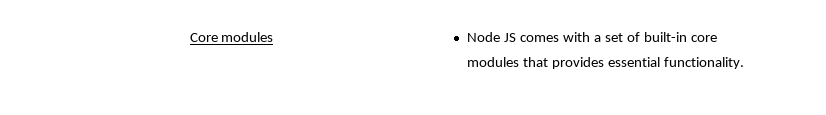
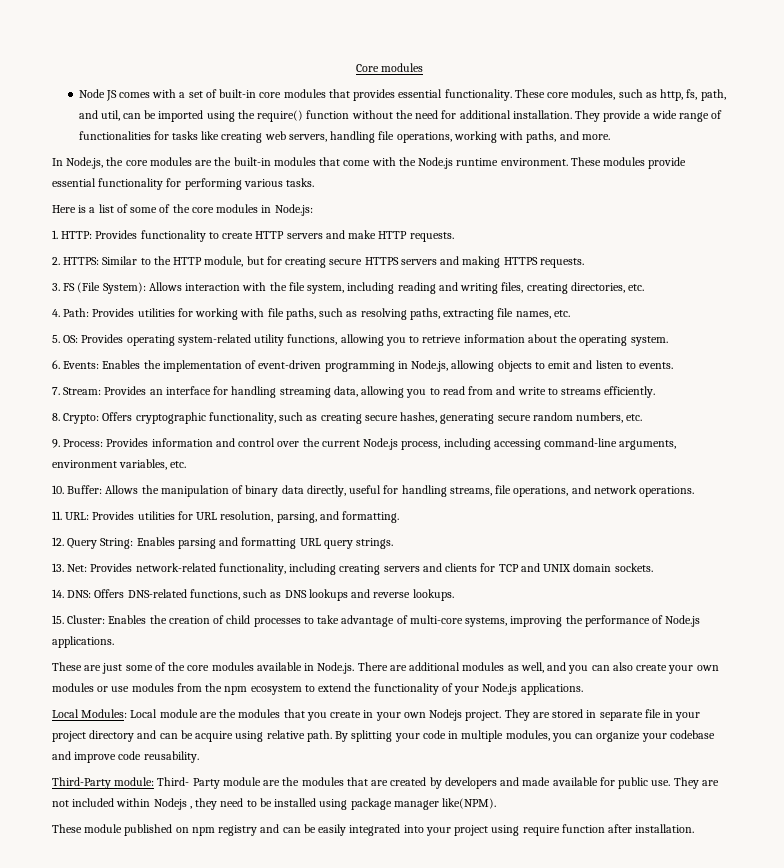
(745, 63) none -> [514,89,726,101] [78,110,723,122] [78,131,610,143] [52,157,687,169] [52,178,315,190] [52,204,313,216] [52,230,454,242] [52,256,584,268] [52,282,645,294] [52,308,570,320] [52,334,668,346] [52,360,674,372] [52,386,656,398] [52,412,643,424] [52,438,677,450] [52,459,187,470] [52,485,695,497] [52,511,400,523] [52,537,394,549] [52,563,653,575] [52,589,454,601] [52,615,701,627] [52,636,114,648] [52,662,719,674] [52,683,583,695] [52,709,701,721] [52,730,715,742] [52,751,199,763] [52,777,719,789] [52,798,497,810] [52,824,695,836] These core modules, such as http, fs, path, and util, can be imported using the require() function without the need for additional installation. They provide a wide range of functionalities for tasks like creating web servers, handling file operations, working with paths, and more. // In Node.js, the core modules are the built-in modules that come with the Node.js runtime environment. These modules provide essential functionality for performing various tasks. // Here is a list of some of the core modules in Node.js: // 1. HTTP: Provides functionality to create HTTP servers and make HTTP requests. // 2. HTTPS: Similar to the HTTP module, but for creating secure HTTPS servers and making HTTPS requests. // 3. FS (File System): Allows interaction with the file system, including reading and writing files, creating directories, etc. // 4. Path: Provides utilities for working with file paths, such as resolving paths, extracting file names, etc. // 5. OS: Provides operating system-related utility functions, allowing you to retrieve information about the operating system. // 6. Events: Enables the implementation of event-driven programming in Node.js, allowing objects to emit and listen to events. // 7. Stream: Provides an interface for handling streaming data, allowing you to read from and write to streams efficiently. // 8. Crypto: Offers cryptographic functionality, such as creating secure hashes, generating secure random numbers, etc. // 9. Process: Provides information and control over the current Node.js process, including accessing command-line arguments, environment variables, etc. // 10. Buffer: Allows the manipulation of binary data directly, useful for handling streams, file operations, and network operations. // 11. URL: Provides utilities for URL resolution, parsing, and formatting. // 12. Query String: Enables parsing and formatting URL query strings. // 13. Net: Provides network-related functionality, including creating servers and clients for TCP and UNIX domain sockets. // 14. DNS: Offers DNS-related functions, such as DNS lookups and reverse lookups. // 15. Cluster: Enables the creation of child processes to take advantage of multi-core systems, improving the performance of Node.js applications. // These are just some of the core modules available in Node.js. There are additional modules as well, and you can also create your own modules or use modules from the npm ecosystem to extend the functionality of your Node.js applications. // Local Modules: Local module are the modules that you create in your own Nodejs project. They are stored in separate file in your project directory and can be acquire using relative path. By splitting your code in multiple modules, you can organize your codebase and improve code reusability. // Third-Party module: Third- Party module are the modules that are created by developers and made available for public use. They are not included within Nodejs , they need to be installed using package manager like(NPM). // These module published on npm registry and can be easily integrated into your project using require function after installation.

